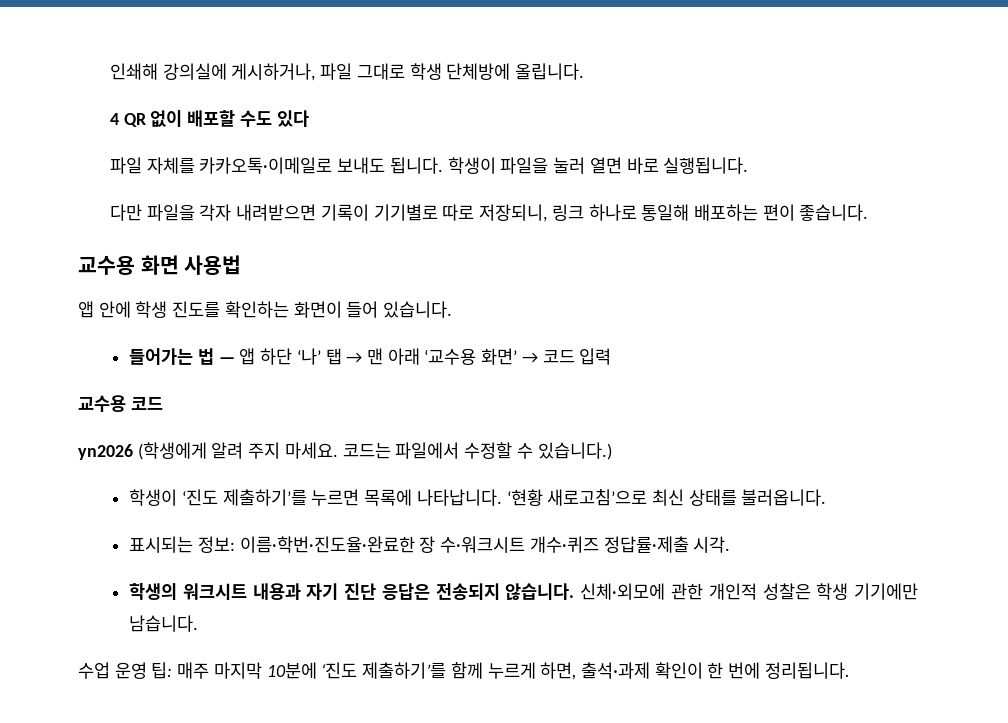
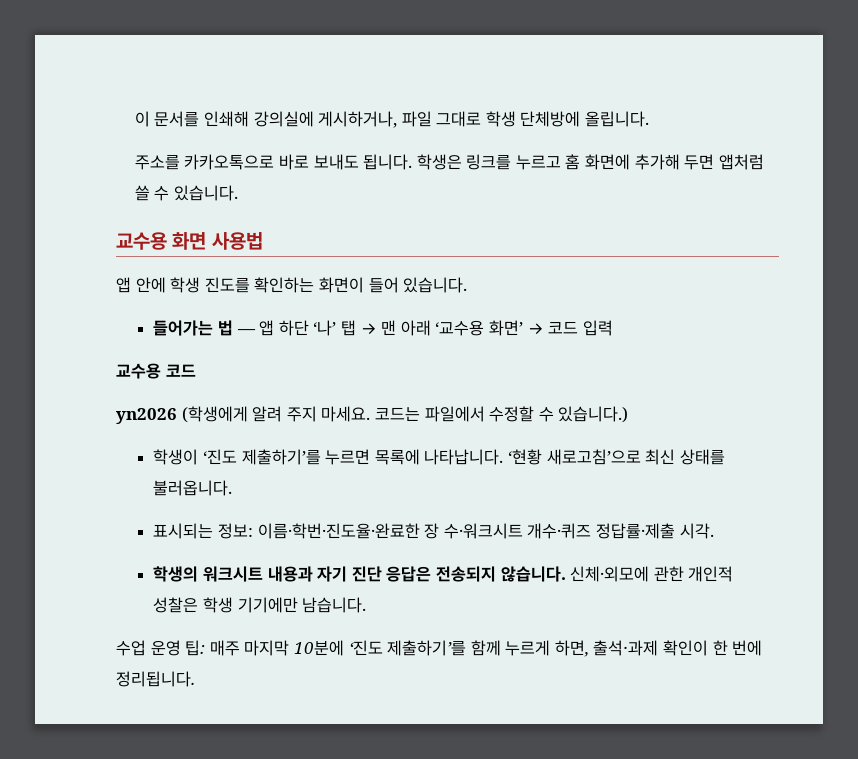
(109, 71) none -> [134,111,200,127] 이 문서를
[109,110,309,127] [109,157,749,174] [109,204,869,222] 4 QR 없이 배포할 수도 있다 // 파일 자체를 카카오톡·이메일로 보내도 됩니다. 학생이 파일을 눌러 열면 바로 실행됩니다. // 다만 파일을 각자 내려받으면 기록이 기기별로 따로 저장되니, 링크 하나로 통일해 배포하는 편이 좋습니다. -> [134,154,764,170] [134,185,238,201] 주소를 카카오톡으로 바로 보내도 됩니다. 학생은 링크를 누르고 홈 화면에 추가해 두면 앱처럼 쓸 수 있습니다.

